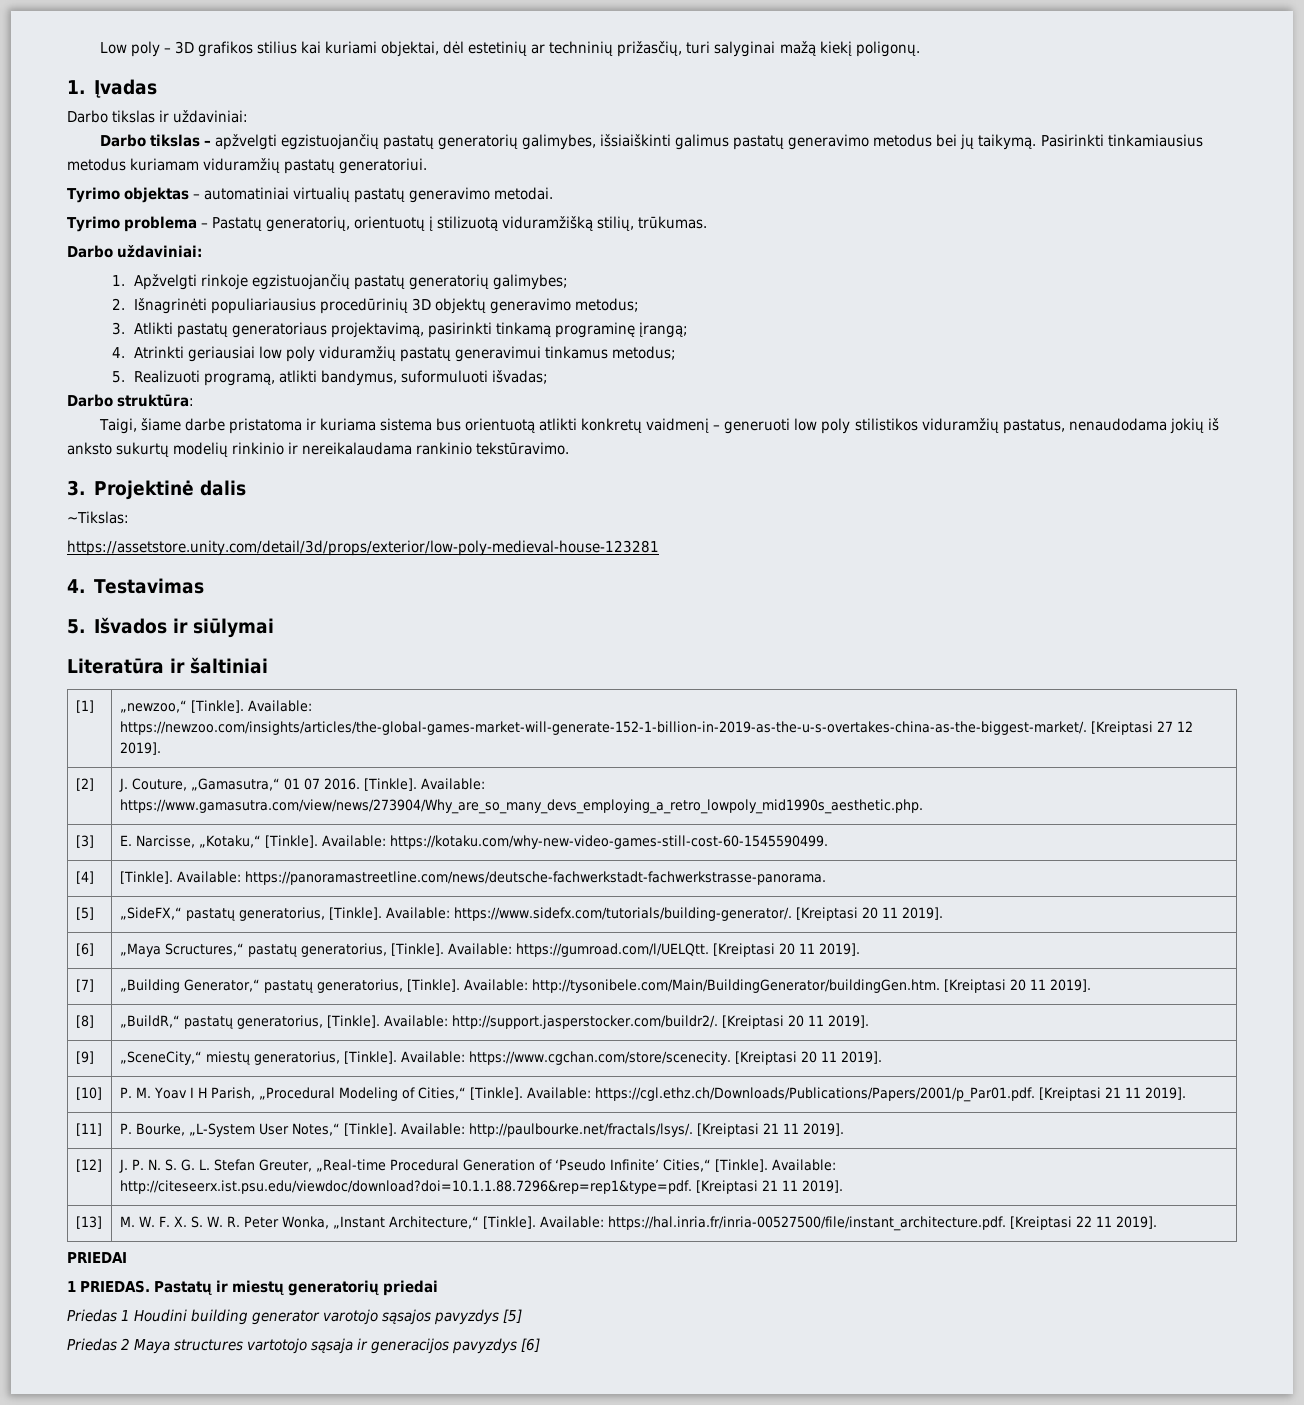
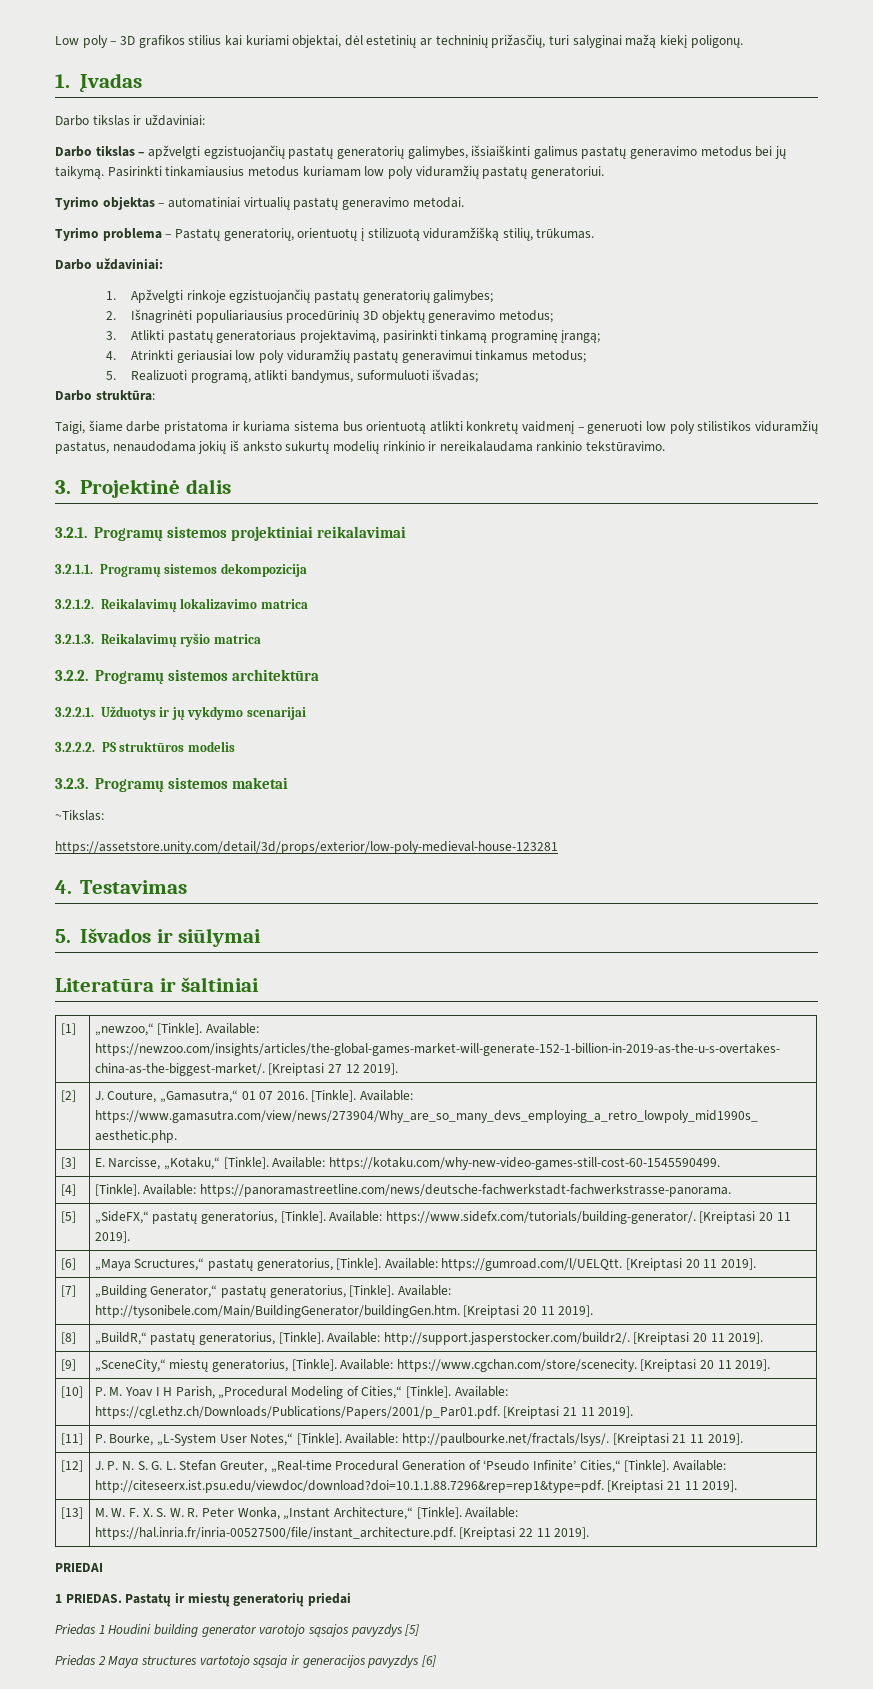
(200, 164) none -> [364,166,413,179] low poly
(246, 488) none -> [55,526,406,541] [55,563,307,577] [55,598,308,612] [55,633,261,647] [55,669,319,684] [55,706,306,720] [55,741,235,752] [55,777,288,792] // 3.2.1. Programų sistemos projektiniai reikalavimai // 3.2.1.1. Programų sistemos dekompozicija // 3.2.1.2. Reikalavimų lokalizavimo matrica // 3.2.1.3. Reikalavimų ryšio matrica // 3.2.2. Programų sistemos architektūra // 3.2.2.1. Užduotys ir jų vykdymo scenarijai // 3.2.2.2. PS struktūros modelis // 3.2.3. Programų sistemos maketai

